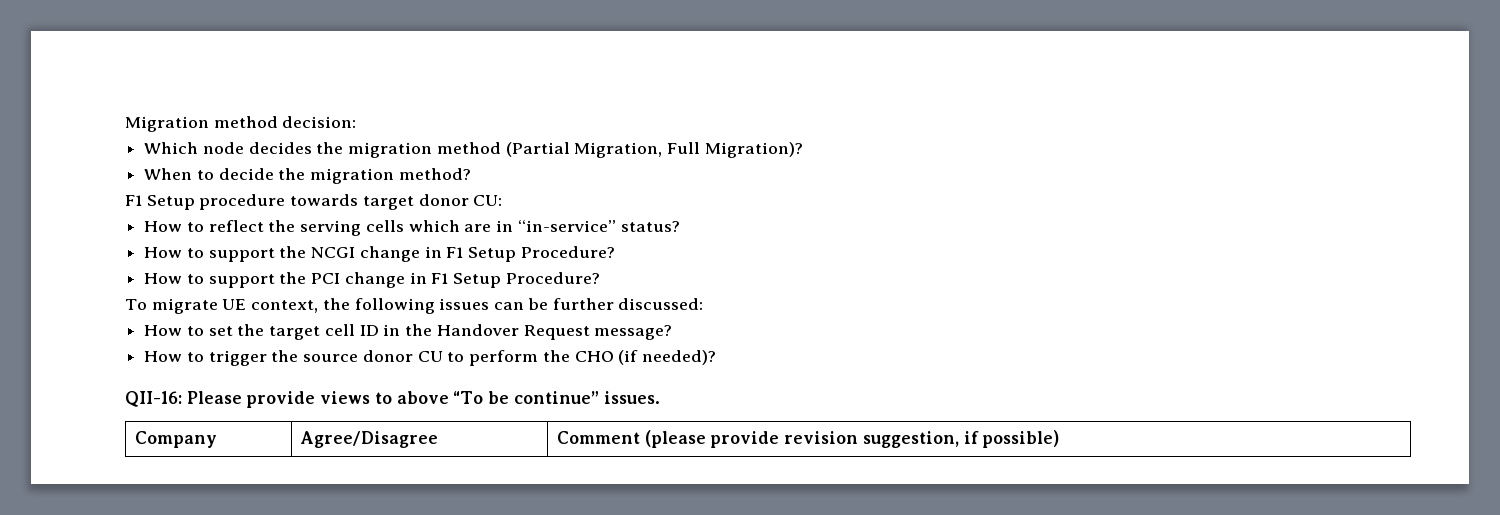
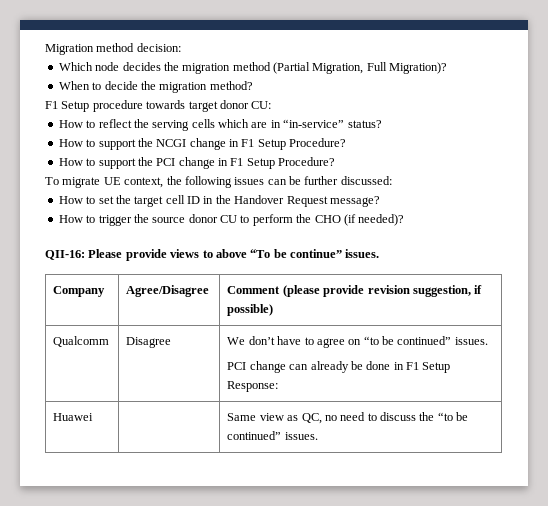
(1060, 439) none -> [53,336,110,347] [126,337,172,348] [227,336,488,348] [227,361,451,373] [227,381,279,392] [53,413,94,421] [227,412,469,424] [227,431,318,440] // Qualcomm | Disagree | We don’t have to agree on “to be continued” issues. // PCI change can already be done in F1 Setup Response: // Huawei | | Same view as QC, no need to discuss the “to be continued” issues.

